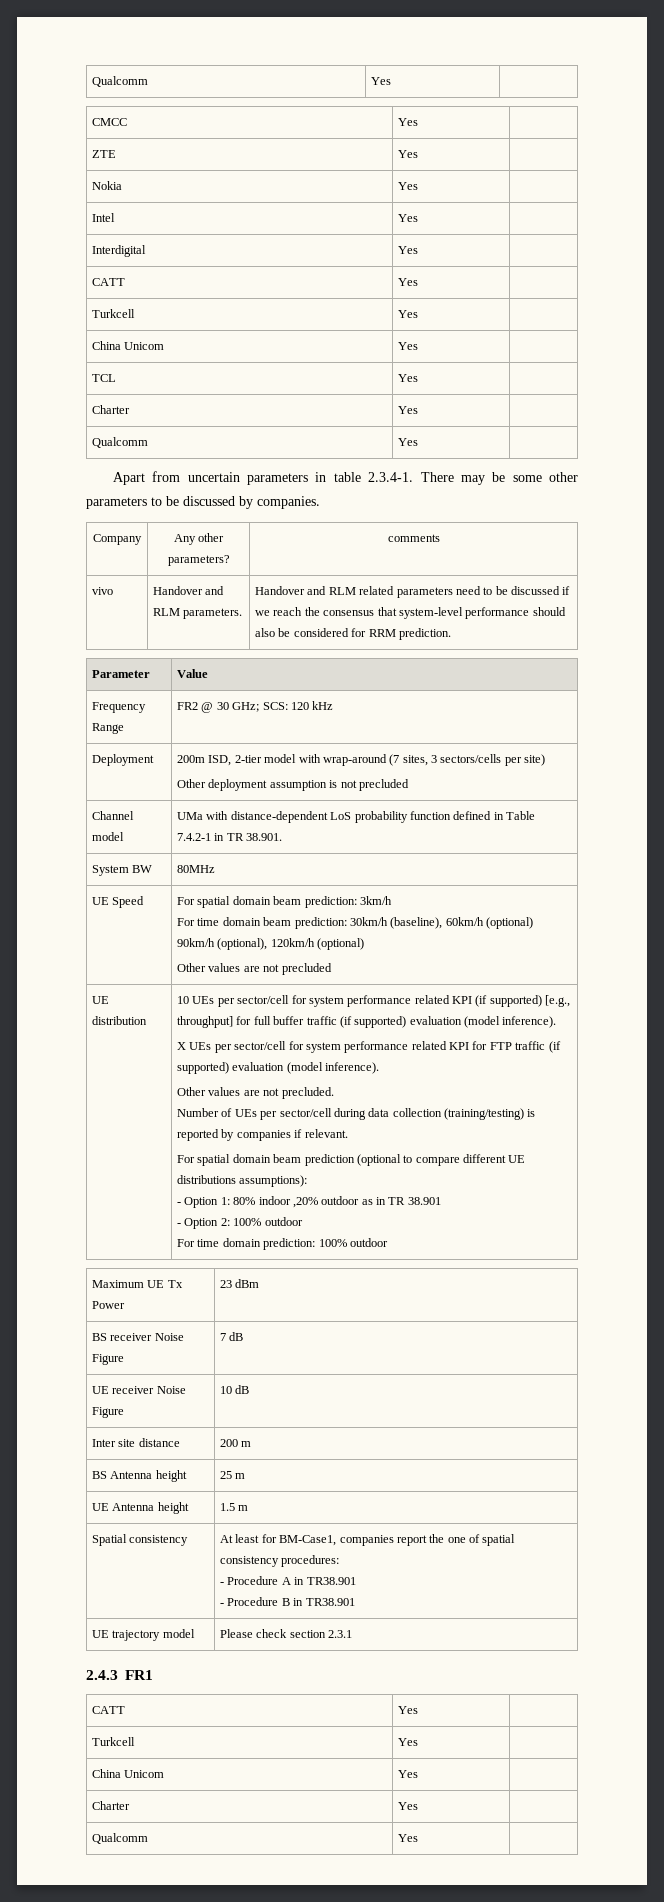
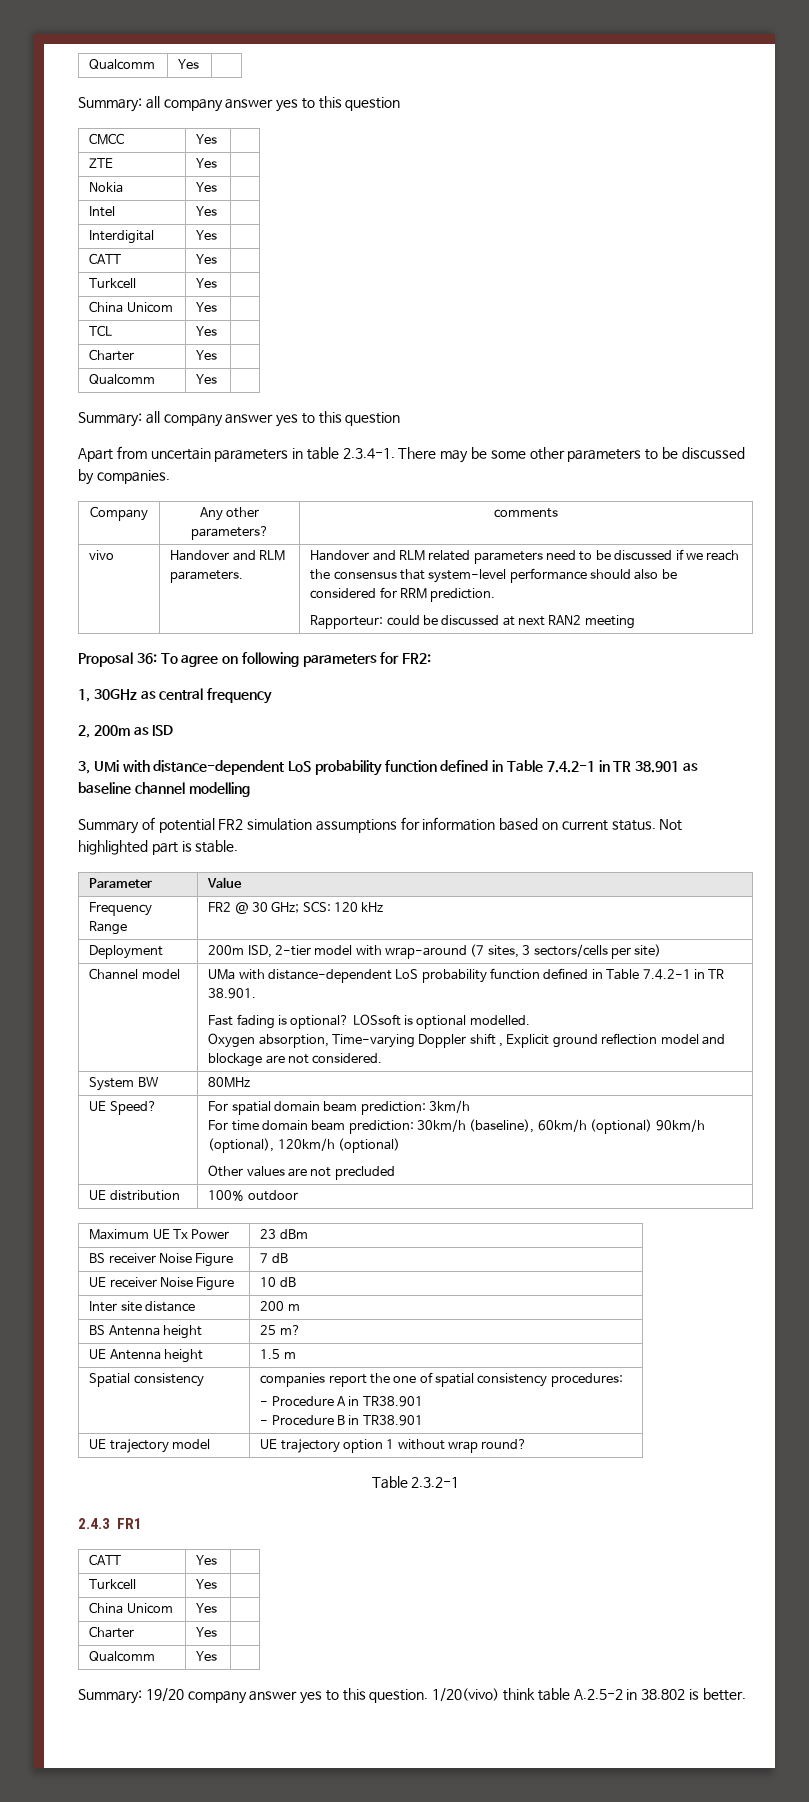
[92,76,149,87] [371,77,392,85] Qualcomm | Yes | -> [89,59,156,70] [178,59,200,69] [78,96,401,112] Qualcomm | Yes | // Summary: all company answer yes to this question
(419, 442) none -> [78,411,401,427] // Summary: all company answer yes to this question
(451, 634) none -> [310,615,635,629] [78,652,432,667] [78,688,273,704] [78,725,174,738] [78,760,698,776] [78,782,250,797] [78,817,683,834] [78,840,239,855] // Rapporteur: could be discussed at next RAN2 meeting // Proposal 36: To agree on following parameters for FR2: // 1, 30GHz as central frequency // 2, 200m as ISD // 3, UMi with distance-dependent LoS probability function defined in Table 7.4.2-1 in TR 38.901 as baseline channel modelling // Summary of potential FR2 simulation assumptions for information based on current status. Not highlighted part is stable.
[177,779,409,791] // Other deployment assumption is not precluded -> (662, 950) none
(283, 837) none -> [208,1014,530,1029] [208,1033,725,1048] [208,1053,383,1067] // Fast fading is optional? LOSsoft is optional modelled. // Oxygen absorption, Time-varying Doppler shift , Explicit ground reflection model and blockage are not considered.
[112,896,145,908] Speed -> [109,1101,157,1115] Speed?
[177,995,571,1007] [177,1016,557,1028] [177,1041,561,1053] [177,1062,380,1074] [177,1087,334,1099] [177,1108,536,1120] [177,1129,348,1141] [177,1154,526,1166] [177,1175,308,1187] [177,1196,441,1208] [177,1217,303,1229] [177,1238,316,1250] 10 UEs per sector/cell for system performance related KPI (if supported) [e.g., throughput] for full buffer traffic (if supported) evaluation (model inference). // X UEs per sector/cell for system performance related KPI for FTP traffic (if supported) evaluation (model inference). // Other values are not precluded. // Number of UEs per sector/cell during data collection (training/testing) is reported by companies if relevant. // For spatial domain beam prediction (optional to compare different UE distributions assumptions): // - Option 1: 80% indoor ,20% outdoor as in TR 38.901 // - Option 2: 100% outdoor // For time domain prediction: -> (180, 1195) none
[235,1473,246,1479] m -> [279,1325,301,1335] m?
[220,1534,337,1546] At least for BM-Case1, -> (204, 1380) none
[220,1629,353,1638] Please check section 2.3.1 -> [260,1439,528,1453] [371,1476,460,1489] UE trajectory option 1 without wrap round? // Table 2.3.2-1
(419, 1838) none -> [78,1688,746,1704] // Summary: 19/20 company answer yes to this question. 1/20(vivo) think table A.2.5-2 in 38.802 is better.

